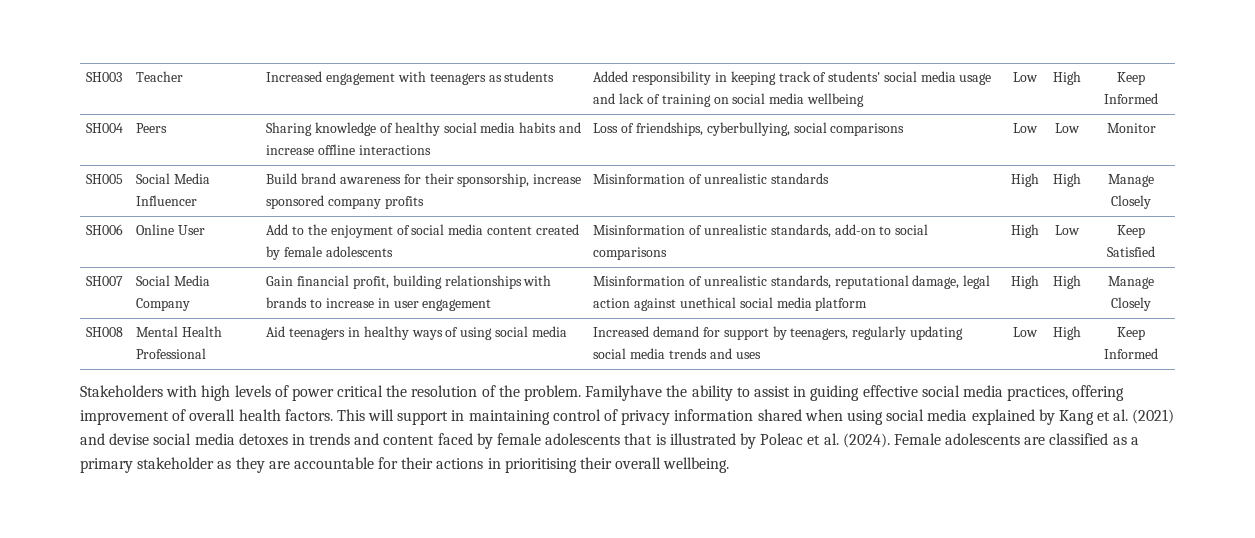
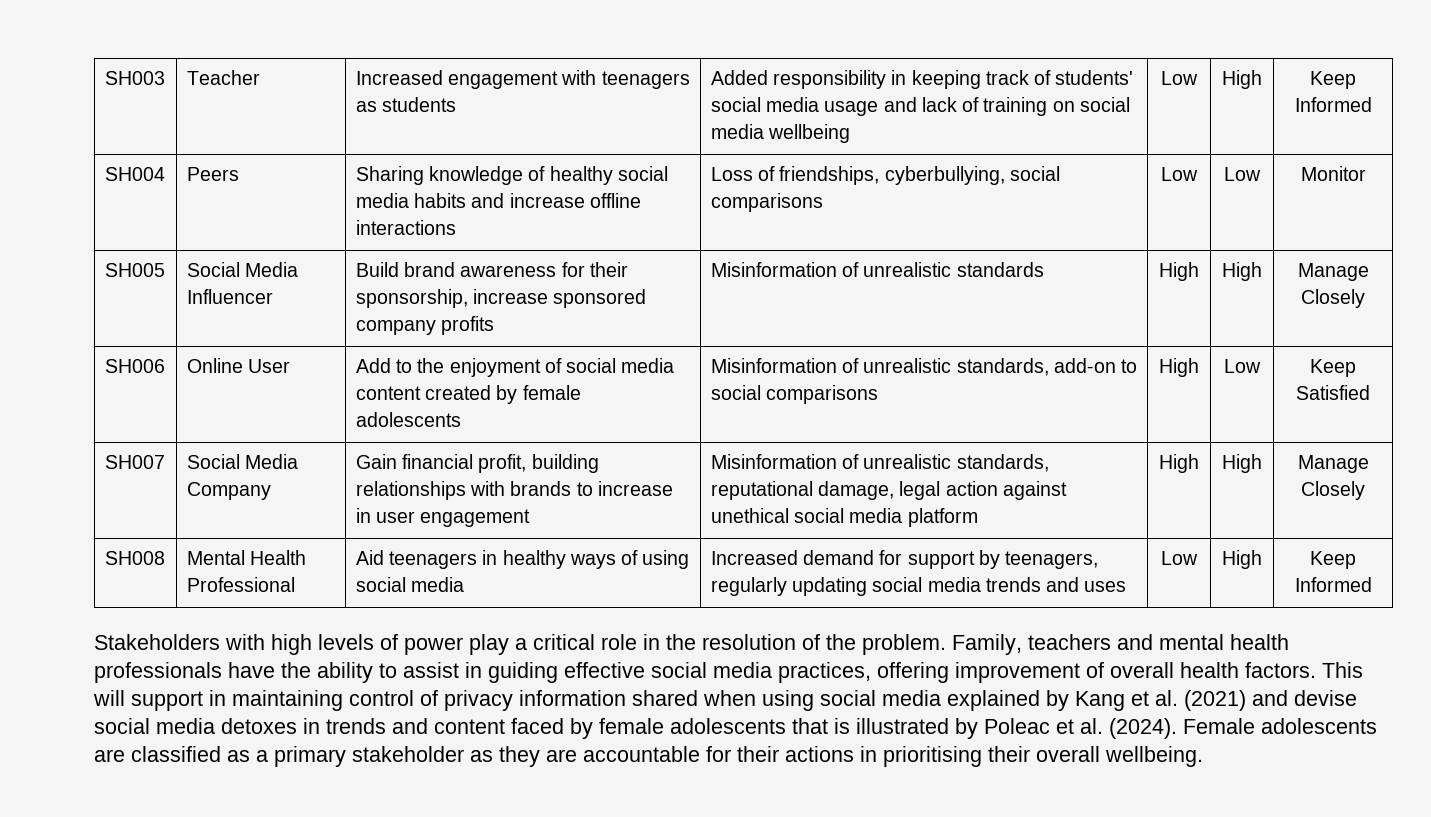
[337,385,384,397] critical -> [469,634,660,655] play a critical role in
[585,385,663,401] Familyhave -> [952,634,1289,655] [94,662,275,683] Family, teachers and mental health professionals have

